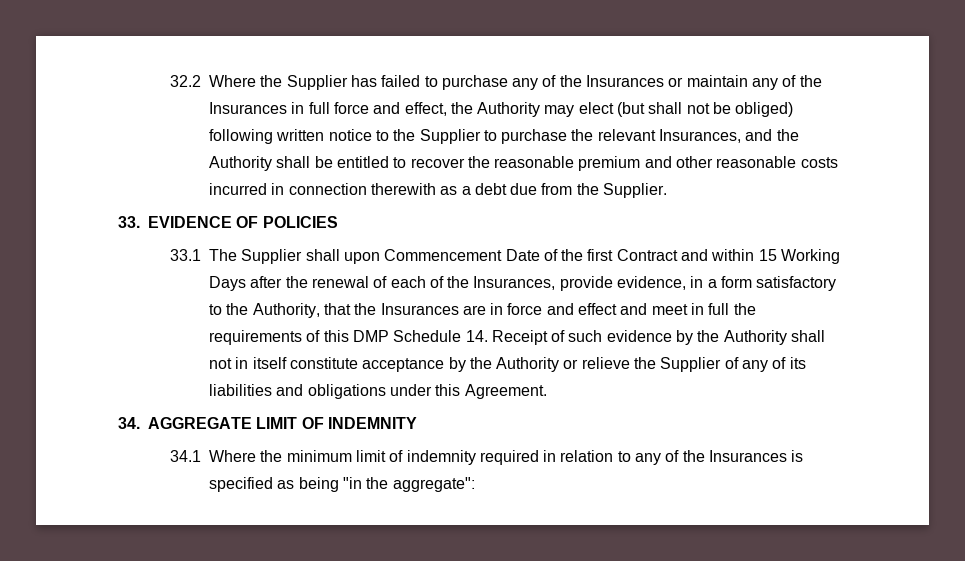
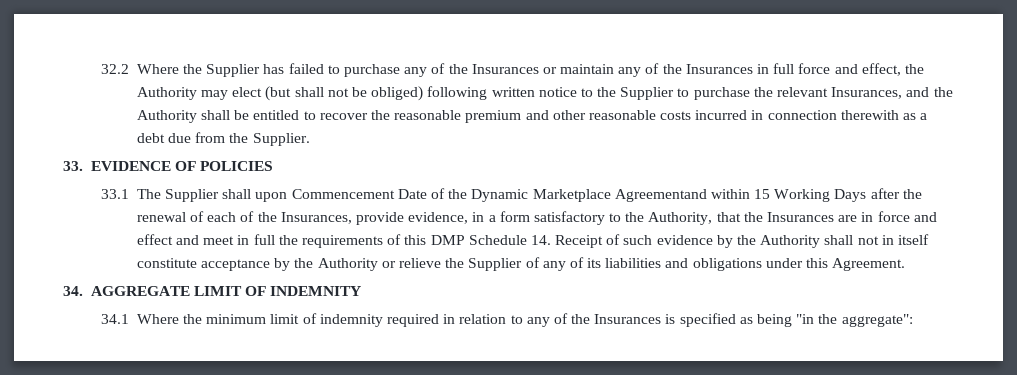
[587,249,709,261] first Contract and -> [471,189,707,202] Dynamic Marketplace Agreementand

